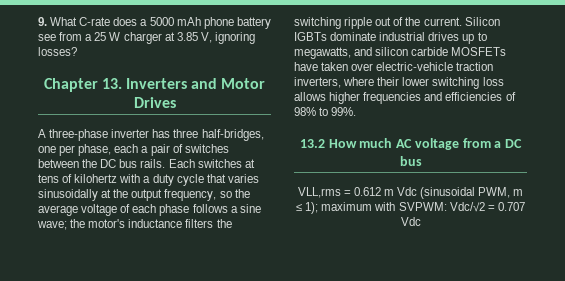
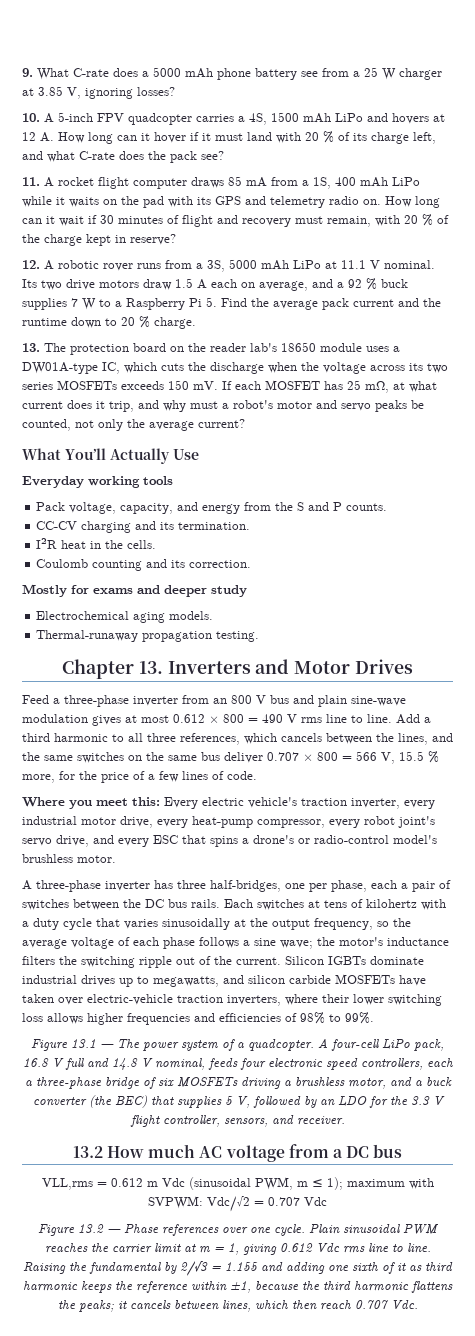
(77, 51) none -> [22,112,445,125] [22,131,436,144] [22,151,224,163] [22,176,420,189] [22,196,440,208] [22,214,449,227] [22,234,176,246] [22,259,435,272] [22,278,408,291] [22,297,441,310] [22,316,196,329] [22,342,400,355] [22,362,448,374] [22,380,437,393] [22,400,424,412] [22,419,245,431] [22,448,199,464] [22,476,173,488] [36,502,388,514] [36,521,251,533] [36,538,157,549] [36,559,252,571] [22,584,247,597] [36,611,214,623] [36,630,260,642] // 10. A 5-inch FPV quadcopter carries a 4S, 1500 mAh LiPo and hovers at 12 A. How long can it hover if it must land with 20 % of its charge left, and what C-rate does the pack see? // 11. A rocket flight computer draws 85 mA from a 1S, 400 mAh LiPo while it waits on the pad with its GPS and telemetry radio on. How long can it wait if 30 minutes of flight and recovery must remain, with 20 % of the charge kept in reserve? // 12. A robotic rover runs from a 3S, 5000 mAh LiPo at 11.1 V nominal. Its two drive motors draw 1.5 A each on average, and a 92 % buck supplies 7 W to a Raspberry Pi 5. Find the average pack current and the runtime down to 20 % charge. // 13. The protection board on the reader lab's 18650 module uses a DW01A-type IC, which cuts the discharge when the voltage across its two series MOSFETs exceeds 150 mV. If each MOSFET has 25 mΩ, at what current does it trip, and why must a robot's motor and servo peaks be counted, not only the average current? // What You’ll Actually Use // Everyday working tools // Pack voltage, capacity, and energy from the S and P counts. // CC-CV charging and its termination. // I²R heat in the cells. // Coulomb counting and its correction. // Mostly for exams and deeper study // Electrochemical aging models. // Thermal-runaway propagation testing.
(176, 102) none -> [22,695,406,707] [22,714,431,726] [22,733,453,745] [22,751,439,764] [22,771,257,783] [22,797,435,809] [22,816,435,828] [22,835,437,847] [22,854,116,863] // Feed a three-phase inverter from an 800 V bus and plain sine-wave modulation gives at most 0.612 × 800 = 490 V rms line to line. Add a third harmonic to all three references, which cancels between the lines, and the same switches on the same bus deliver 0.707 × 800 = 566 V, 15.5 % more, for the price of a few lines of code. // Where you meet this: Every electric vehicle's traction inverter, every industrial motor drive, every heat-pump compressor, every robot joint's servo drive, and every ESC that spins a drone's or radio-control model's brushless motor.
(357, 111) none -> [31,1038,444,1051] [22,1058,453,1070] [24,1077,452,1089] [32,1095,445,1108] [129,1115,345,1127] // Figure 13.1 — The power system of a quadcopter. A four-cell LiPo pack, 16.8 V full and 14.8 V nominal, feeds four electronic speed controllers, each a three-phase bridge of six MOSFETs driving a brushless motor, and a buck converter (the BEC) that supplies 5 V, followed by an LDO for the 3.3 V flight controller, sensors, and receiver.
(421, 221) none -> [38,1224,439,1236] [44,1243,431,1255] [23,1261,453,1276] [23,1281,453,1293] [57,1300,418,1312] // Figure 13.2 — Phase references over one cycle. Plain sinusoidal PWM reaches the carrier limit at m = 1, giving 0.612 Vdc rms line to line. Raising the fundamental by 2/√3 = 1.155 and adding one sixth of it as third harmonic keeps the reference within ±1, because the third harmonic flattens the peaks; it cancels between lines, which then reach 0.707 Vdc.

